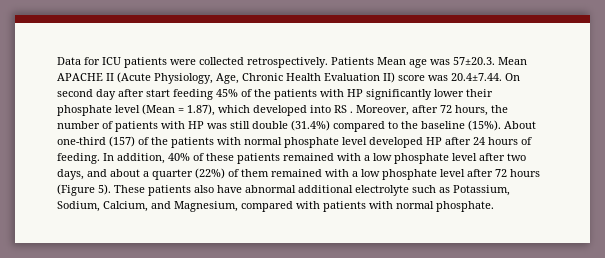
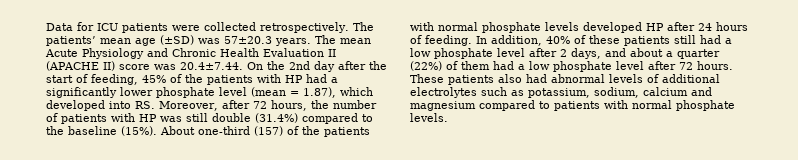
[331,57,527,68] [57,72,239,84] Patients Mean age was 57±20.3. Mean APACHE II (Acute Physiology, Age, -> [352,22,374,31] [46,35,371,46] [45,48,168,59] The patients’ mean age (±SD) was 57±20.3 years. The mean Acute Physiology and
(380, 77) none -> [328,49,336,57] [46,61,99,71] II (APACHE
[57,89,213,100] second day after start feeding -> [267,61,387,72] [46,74,138,85] the 2nd day after the start of feeding,
(363, 93) none -> [306,74,338,83] had a
[466,89,493,97] [57,104,175,116] their phosphate level (Mean -> [156,87,286,98] phosphate level (mean
[334,105,353,113] RS . -> [135,101,155,109] RS.
[342,137,367,145] level -> [545,22,579,31] levels
[283,153,526,164] remained with a low phosphate level after two -> [674,35,732,44] [410,48,567,59] still had a low phosphate level after 2
[271,169,349,177] remained with -> [493,61,514,70] had
[510,169,540,177] [57,184,510,196] [57,201,494,212] hours (Figure 5). These patients also have abnormal additional electrolyte such as Potassium, Sodium, Calcium, and Magnesium, compared with patients with normal phosphate. -> [697,61,733,70] [410,74,720,85] [410,87,712,98] [410,100,735,111] [410,113,448,122] hours. These patients also had abnormal levels of additional electrolytes such as potassium, sodium, calcium and magnesium compared to patients with normal phosphate levels.

